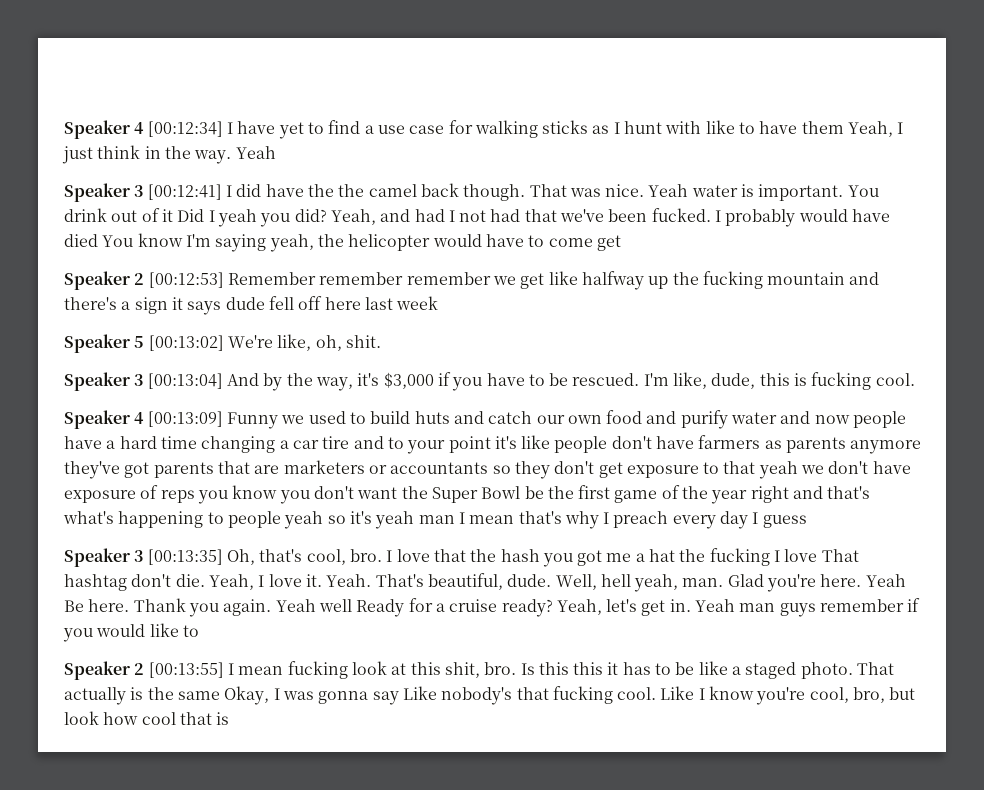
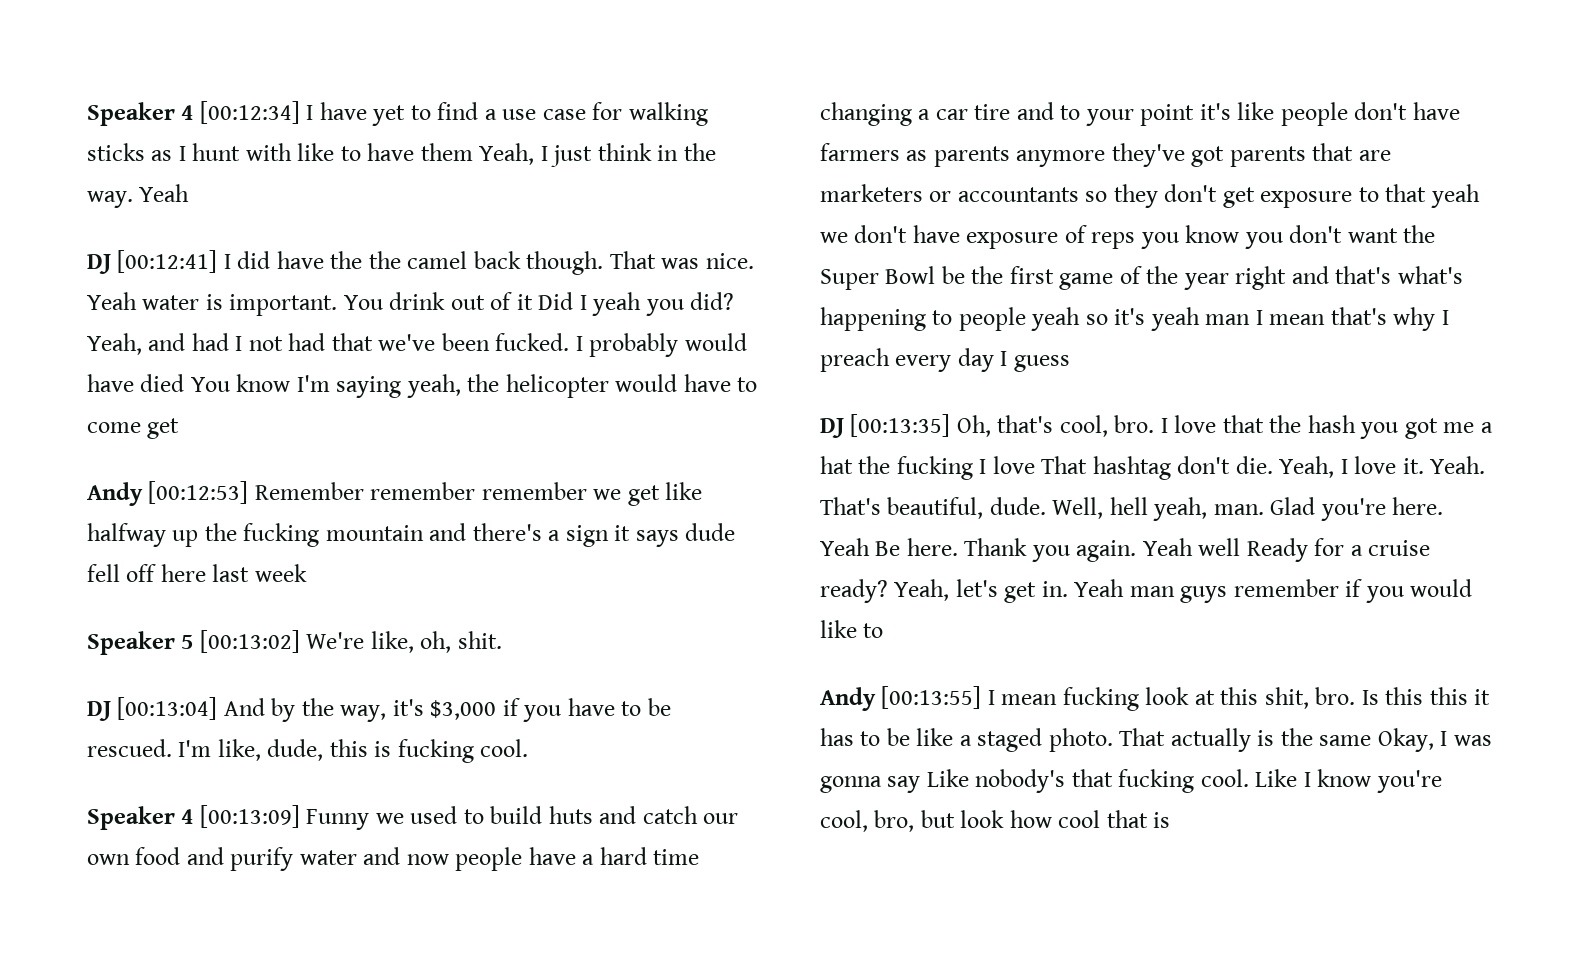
[64,183,144,202] Speaker 3 -> [87,254,111,274] DJ
[64,271,145,290] Speaker 2 -> [87,482,143,506] Andy
[64,372,144,391] Speaker 3 -> [87,701,111,721] DJ
[64,548,144,567] Speaker 3 -> [820,418,844,438] DJ
[64,661,145,680] Speaker 2 -> [820,687,876,711] Andy

